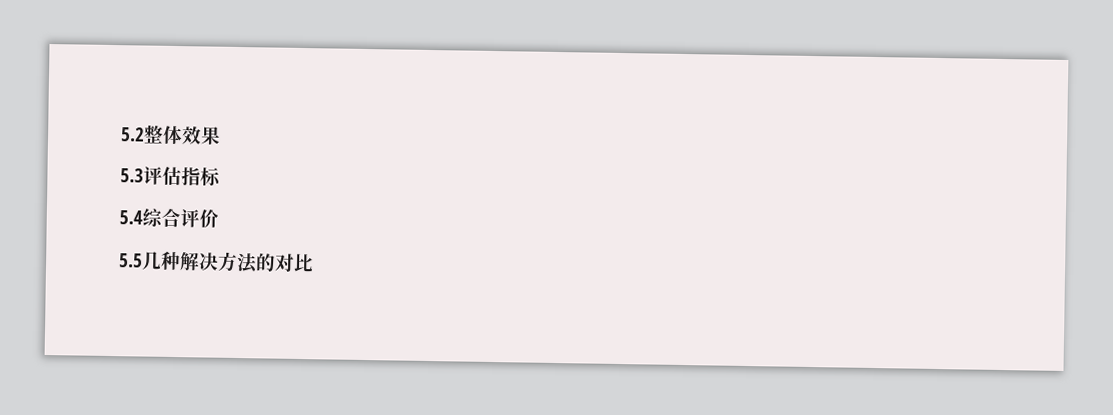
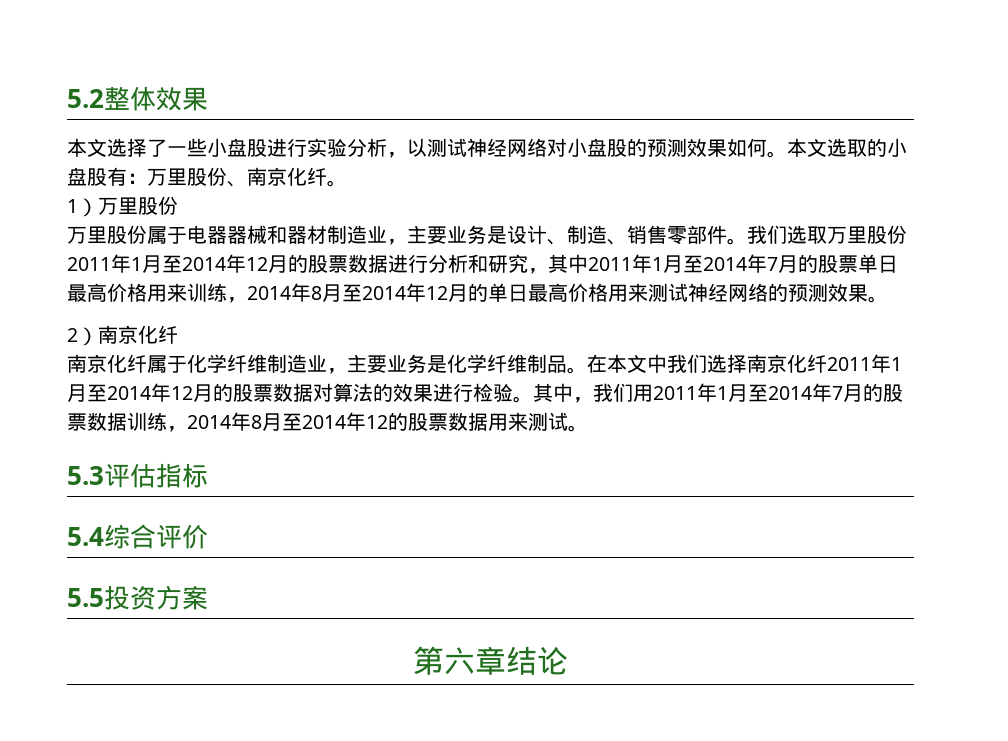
(221, 135) none -> [67,138,907,158] [67,167,347,187] [67,196,178,217] [67,225,907,245] [67,254,898,274] [67,283,888,303] [67,325,178,346] [67,354,902,374] [67,383,903,403] [67,412,588,432] // 本文选择了一些小盘股进行实验分析，以测试神经网络对小盘股的预测效果如何。本文选取的小盘股有：万里股份、南京化纤。 // 1）万里股份 // 万里股份属于电器器械和器材制造业，主要业务是设计、制造、销售零部件。我们选取万里股份2011年1月至2014年12月的股票数据进行分析和研究，其中2011年1月至2014年7月的股票单日最高价格用来训练，2014年8月至2014年12月的单日最高价格用来测试神经网络的预测效果。 // 2）南京化纤 // 南京化纤属于化学纤维制造业，主要业务是化学纤维制品。在本文中我们选择南京化纤2011年1月至2014年12月的股票数据对算法的效果进行检验。其中，我们用2011年1月至2014年7月的股票数据训练，2014年8月至2014年12的股票数据用来测试。
[141,250,314,274] 几种解决方法的对比 -> [104,585,208,610] [413,646,568,675] 投资方案 // 第六章结论

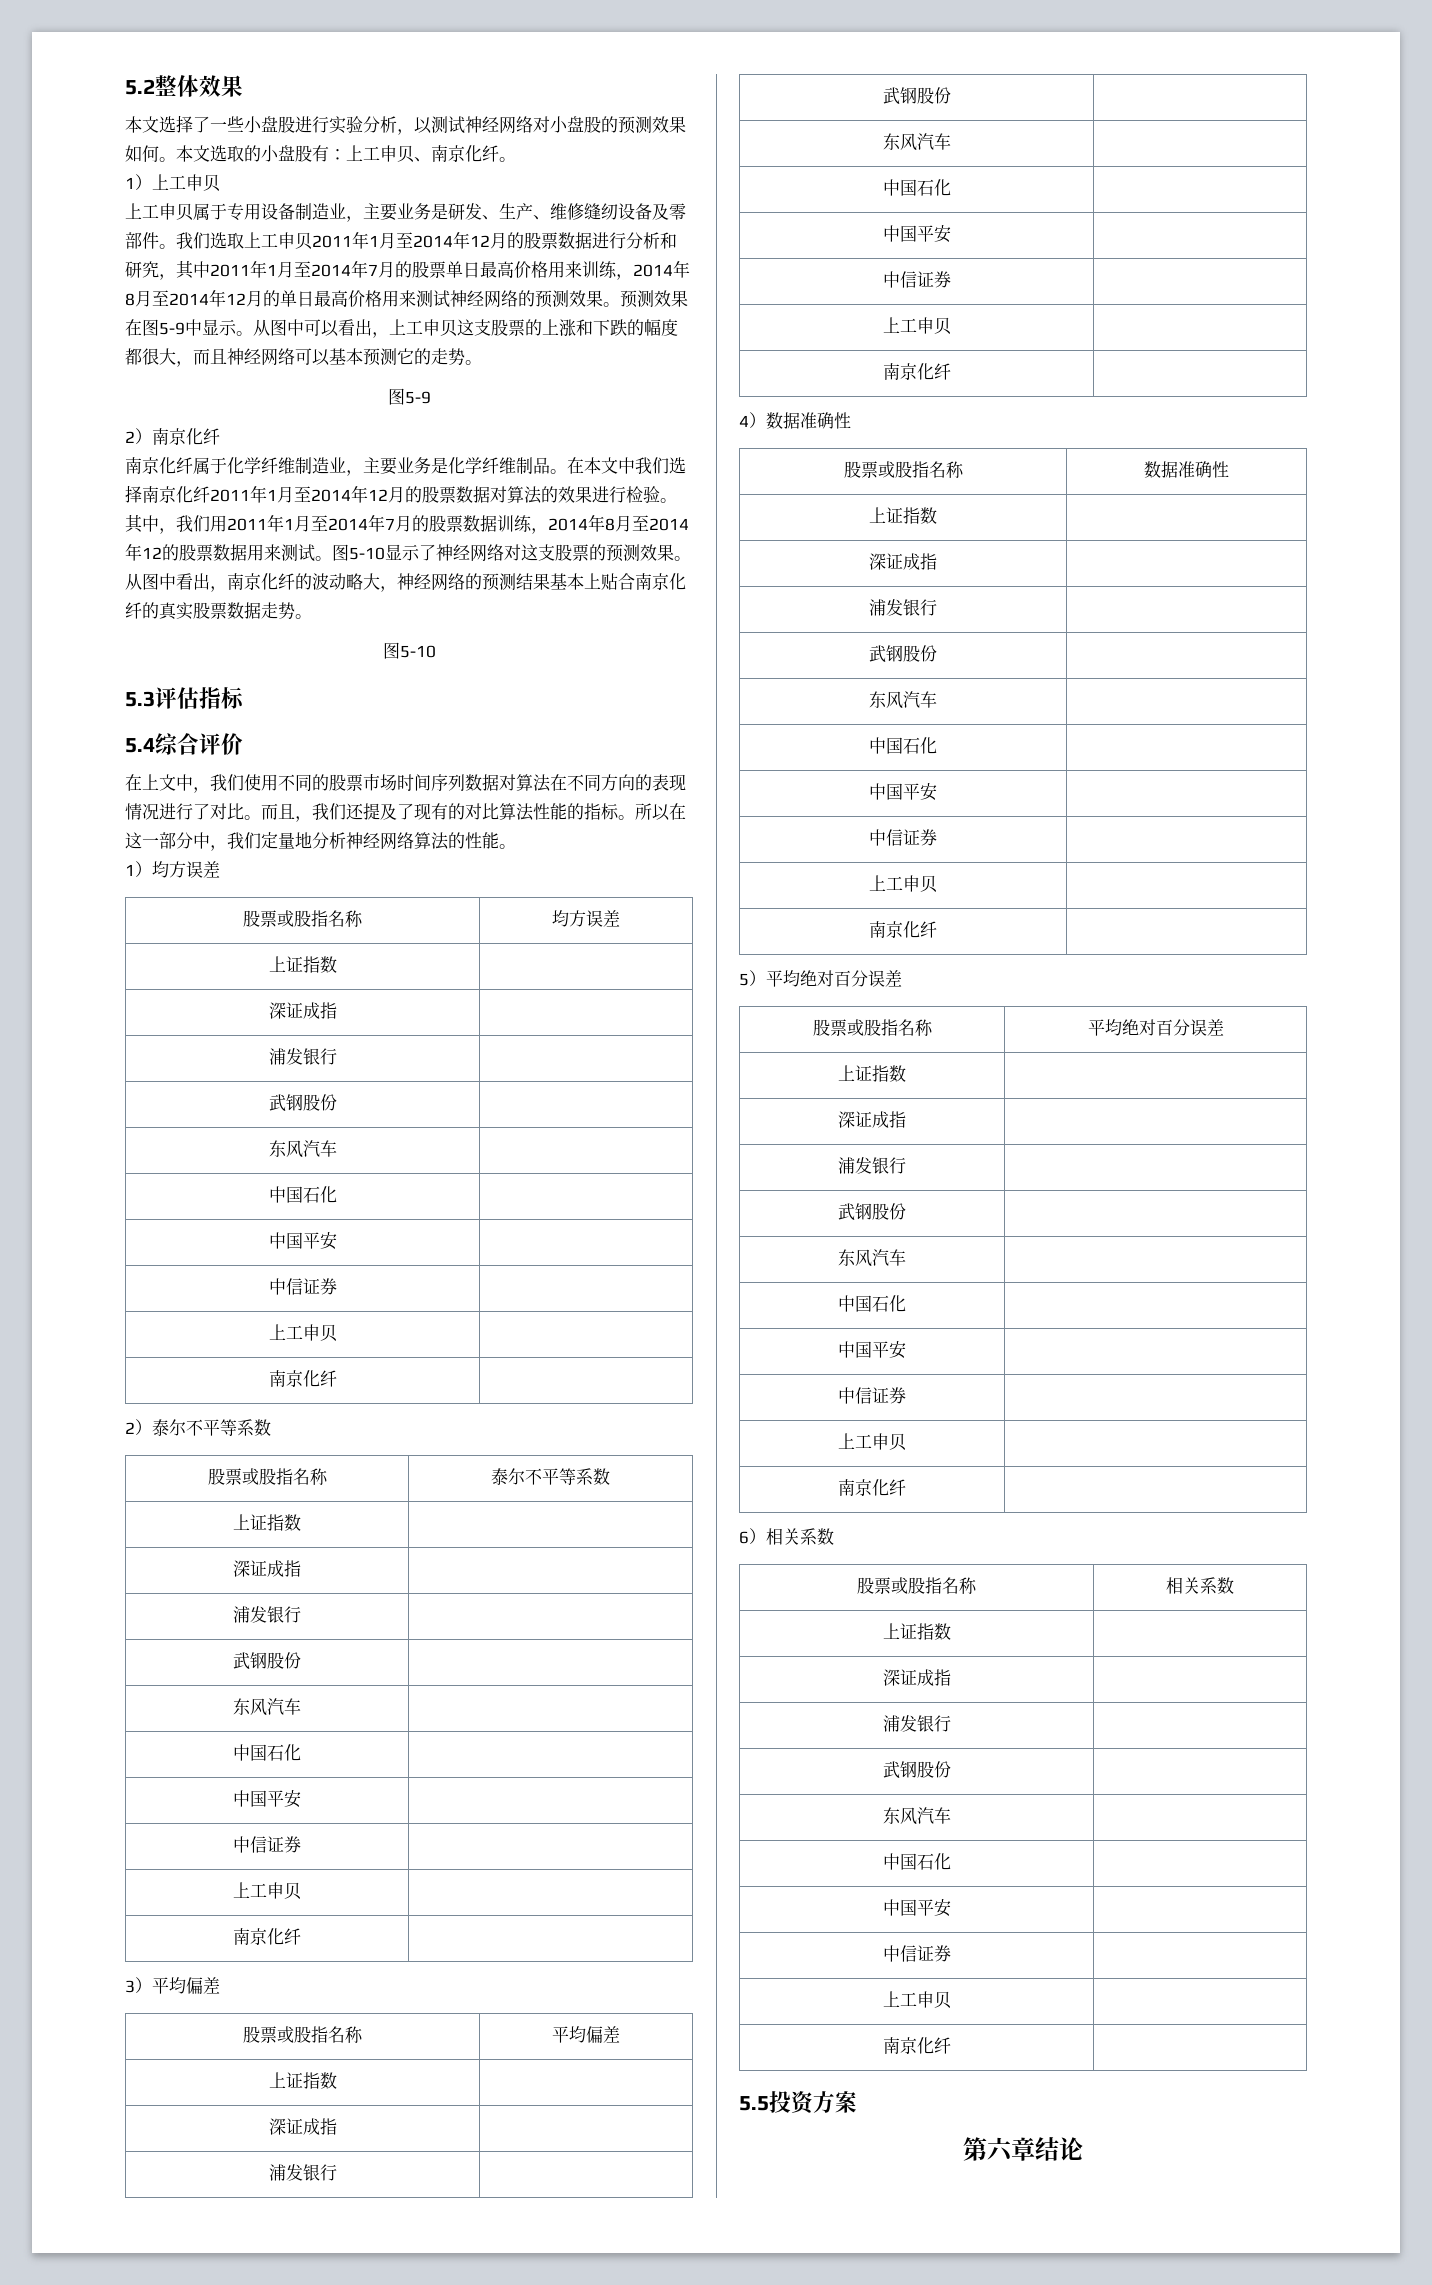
[147,167,227,186] 万里股份 -> [346,145,414,163] 上工申贝
[98,196,178,215] [67,225,667,245] 万里股份 // 万里股份属于电器器械和器材制造业，主要业务是设计、制造、销售 -> [152,174,220,192] [125,203,669,222] 上工申贝 // 上工申贝属于专用设备制造业，主要业务是研发、生产、维修缝纫设备及
[827,225,907,244] 万里股份 -> [244,232,312,250] 上工申贝
(888, 299) none -> [620,290,688,308] [125,319,678,338] [125,348,482,367] [387,388,431,405] 预测效果在图5-9中显示。从图中可以看出，上工申贝这支股票的上涨和下跌的幅度都很大，而且神经网络可以基本预测它的走势。 // 图5-9
(588, 428) none -> [332,544,691,562] [125,573,686,592] [125,602,312,620] [382,642,436,659] 图5-10显示了神经网络对这支股票的预测效果。从图中看出，南京化纤的波动略大，神经网络的预测结果基本上贴合南京化纤的真实股票数据走势。 // 图5-10
(208, 536) none -> [125,774,686,793] [125,803,686,822] [125,832,516,851] [125,861,220,878] [243,910,363,927] [552,910,620,927] [268,956,337,973] [268,1002,337,1019] [268,1048,337,1065] [268,1094,337,1112] [268,1140,337,1158] [268,1186,337,1203] [268,1232,337,1250] [268,1278,337,1295] [268,1324,337,1342] [268,1370,337,1387] [125,1419,271,1436] [207,1468,328,1485] [491,1468,610,1485] [233,1514,301,1531] [233,1560,301,1577] [233,1606,301,1623] [233,1652,301,1670] [233,1698,301,1716] [233,1744,301,1761] [233,1790,301,1808] [233,1836,301,1853] [233,1882,301,1900] [233,1928,301,1945] [125,1977,220,1994] [243,2026,363,2043] [552,2026,620,2043] [268,2072,337,2089] [268,2118,337,2135] [268,2164,337,2181] [882,87,951,105] [882,133,951,151] [882,179,951,196] [882,225,951,243] [882,271,951,288] [882,317,951,335] [882,363,951,380] [739,412,851,429] [843,461,964,478] [1144,461,1229,478] [869,507,937,524] [869,553,937,570] [869,599,937,616] [869,645,937,663] [869,691,937,709] [869,737,937,754] [869,783,937,801] [869,829,937,846] [869,875,937,893] [869,921,937,938] [739,970,902,987] [812,1019,933,1036] [1087,1019,1224,1036] [838,1065,906,1082] [838,1111,906,1128] [838,1157,906,1174] [838,1203,906,1221] [838,1249,906,1267] [838,1295,906,1312] [838,1341,906,1359] [838,1387,906,1404] [838,1433,906,1451] [838,1479,906,1496] [739,1528,834,1545] [857,1577,977,1594] [1166,1577,1234,1594] [882,1623,951,1640] [882,1669,951,1686] [882,1715,951,1732] [882,1761,951,1779] [882,1807,951,1825] [882,1853,951,1870] [882,1899,951,1917] [882,1945,951,1962] [882,1991,951,2009] [882,2037,951,2054] // 在上文中，我们使用不同的股票市场时间序列数据对算法在不同方向的表现情况进行了对比。而且，我们还提及了现有的对比算法性能的指标。所以在这一部分中，我们定量地分析神经网络算法的性能。 // 1）均方误差 // 股票或股指名称 | 均方误差 // 上证指数 | // 深证成指 | // 浦发银行 | // 武钢股份 | // 东风汽车 | // 中国石化 | // 中国平安 | // 中信证券 | // 上工申贝 | // 南京化纤 | // 2）泰尔不平等系数 // 股票或股指名称 | 泰尔不平等系数 // 上证指数 | // 深证成指 | // 浦发银行 | // 武钢股份 | // 东风汽车 | // 中国石化 | // 中国平安 | // 中信证券 | // 上工申贝 | // 南京化纤 | // 3）平均偏差 // 股票或股指名称 | 平均偏差 // 上证指数 | // 深证成指 | // 浦发银行 | // 武钢股份 | // 东风汽车 | // 中国石化 | // 中国平安 | // 中信证券 | // 上工申贝 | // 南京化纤 | // 4）数据准确性 // 股票或股指名称 | 数据准确性 // 上证指数 | // 深证成指 | // 浦发银行 | // 武钢股份 | // 东风汽车 | // 中国石化 | // 中国平安 | // 中信证券 | // 上工申贝 | // 南京化纤 | // 5）平均绝对百分误差 // 股票或股指名称 | 平均绝对百分误差 // 上证指数 | // 深证成指 | // 浦发银行 | // 武钢股份 | // 东风汽车 | // 中国石化 | // 中国平安 | // 中信证券 | // 上工申贝 | // 南京化纤 | // 6）相关系数 // 股票或股指名称 | 相关系数 // 上证指数 | // 深证成指 | // 浦发银行 | // 武钢股份 | // 东风汽车 | // 中国石化 | // 中国平安 | // 中信证券 | // 上工申贝 | // 南京化纤 |

